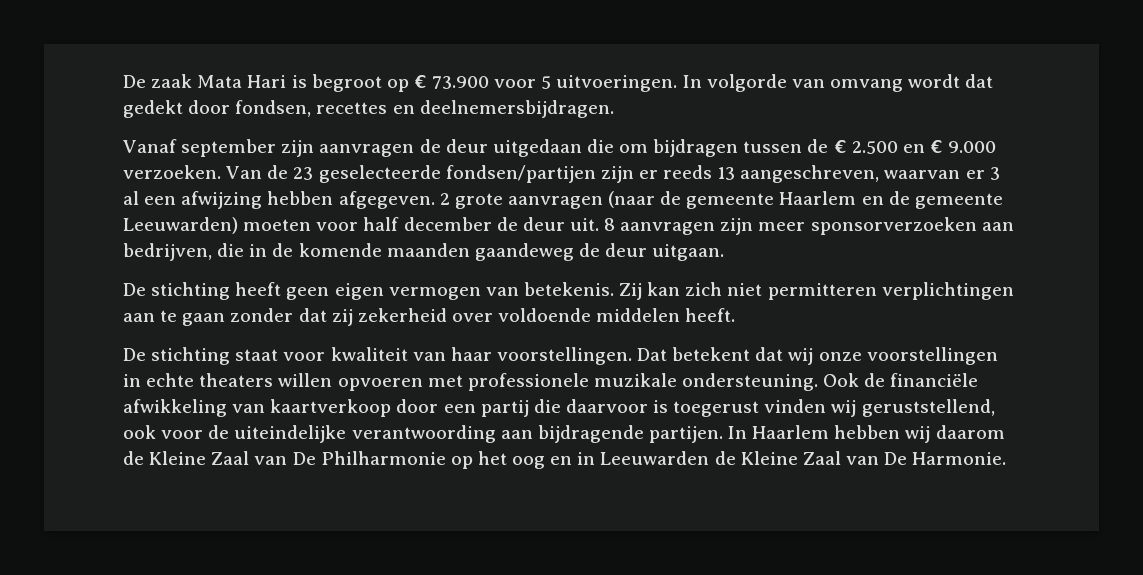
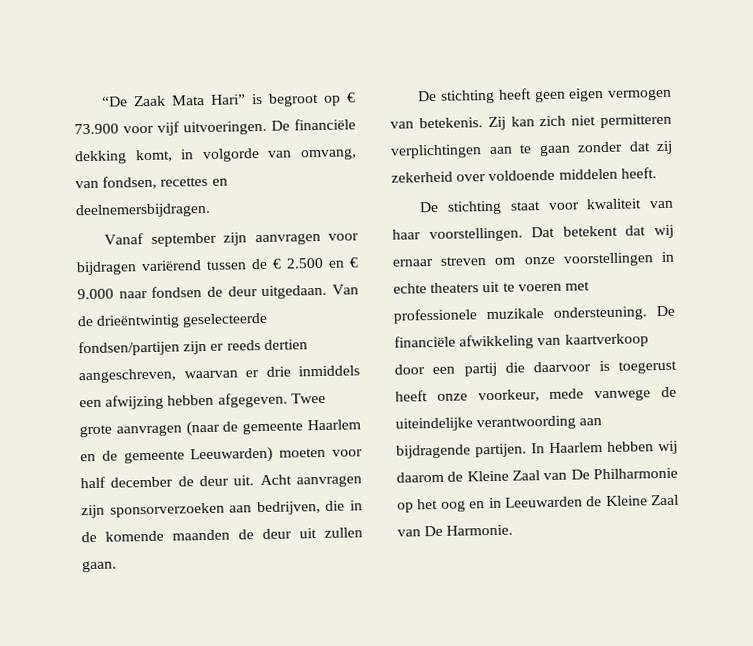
[123,74,287,88] De zaak Mata Hari -> [102,94,247,107] “De Zaak Mata Hari”
[541,74,994,92] [123,100,231,118] 5 uitvoeringen. In volgorde van omvang wordt dat gedekt door -> [157,118,356,136] [74,148,357,165] [75,180,99,189] vijf uitvoeringen. De financiële dekking komt, in volgorde van omvang, van
[419,139,739,157] de deur uitgedaan die om bijdragen -> [328,233,359,241] [76,260,202,276] voor bijdragen variërend
[123,165,221,179] verzoeken. -> [118,284,328,300] naar fondsen de deur uitgedaan.
[293,167,314,180] 23 -> [96,314,181,329] drieëntwintig
[717,167,736,180] 13 -> [263,339,308,350] dertien
[989,167,1000,180] [123,191,139,205] 3 al -> [265,365,360,377] drie inmiddels
[439,193,450,205] 2 -> [290,392,326,404] Twee
[604,218,616,231] 8 -> [259,474,292,486] Acht
[758,222,806,231] meer -> (105, 511) none
[474,243,725,261] gaandeweg de deur uitgaan. -> [238,527,363,540] [82,560,117,573] de deur uit zullen gaan.
(814, 356) none -> [392,256,517,267] ernaar streven om
[278,373,423,391] willen opvoeren -> [482,281,562,293] uit te voeren
[823,373,886,387] Ook de -> [656,305,675,317] De
[764,399,995,417] [123,425,204,439] vinden wij geruststellend, ook voor -> [395,388,652,403] heeft onze voorkeur, mede vanwege

